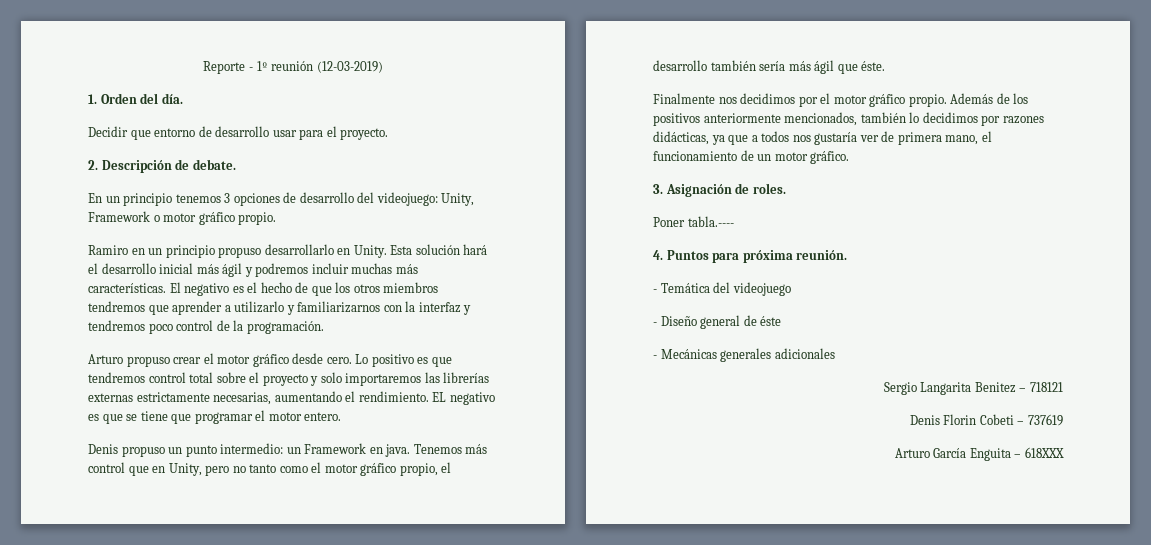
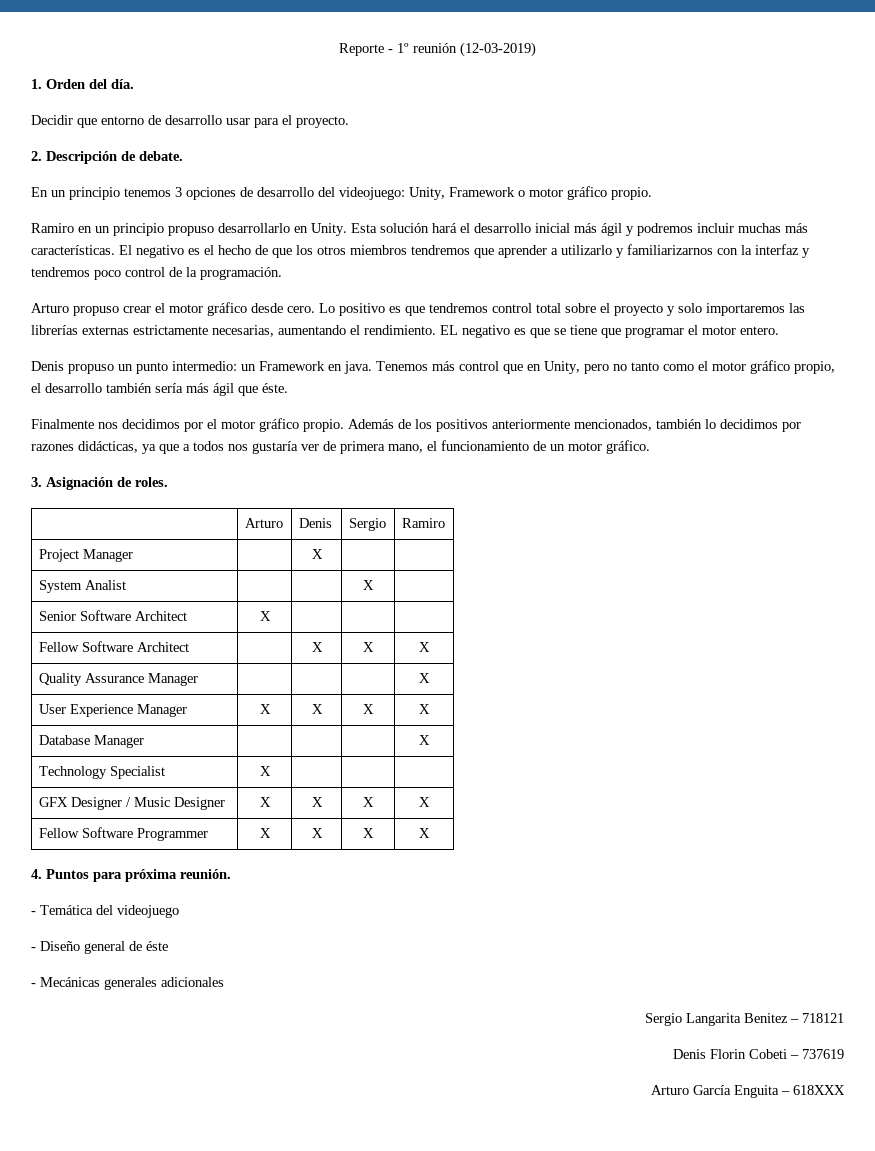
[653,216,734,227] // Poner tabla.---- -> [244,518,283,528] [298,518,332,528] [348,518,386,531] [401,518,445,528] [38,549,133,562] [311,549,323,559] [38,580,126,593] [363,580,374,590] [38,610,187,621] [259,611,271,621] [38,641,189,652] [311,642,323,652] [363,642,374,652] [419,642,430,652] [38,673,198,686] [419,673,430,683] [38,704,187,717] [259,704,271,714] [311,704,323,714] [363,704,374,714] [419,704,430,714] [38,735,144,748] [419,735,430,745] [38,766,165,779] [259,766,271,776] [38,797,225,810] [259,797,271,807] [311,797,323,807] [363,797,374,807] [419,797,430,807] [38,827,208,841] [259,828,271,838] [311,828,323,838] [363,828,374,838] [419,828,430,838] // | Arturo | Denis | Sergio | Ramiro // Project Manager | | X | | // System Analist | | | X | // Senior Software Architect | X | | | // Fellow Software Architect | | X | X | X // Quality Assurance Manager | | | | X // User Experience Manager | X | X | X | X // Database Manager | | | | X // Technology Specialist | X | | | // GFX Designer / Music Designer | X | X | X | X // Fellow Software Programmer | X | X | X | X

